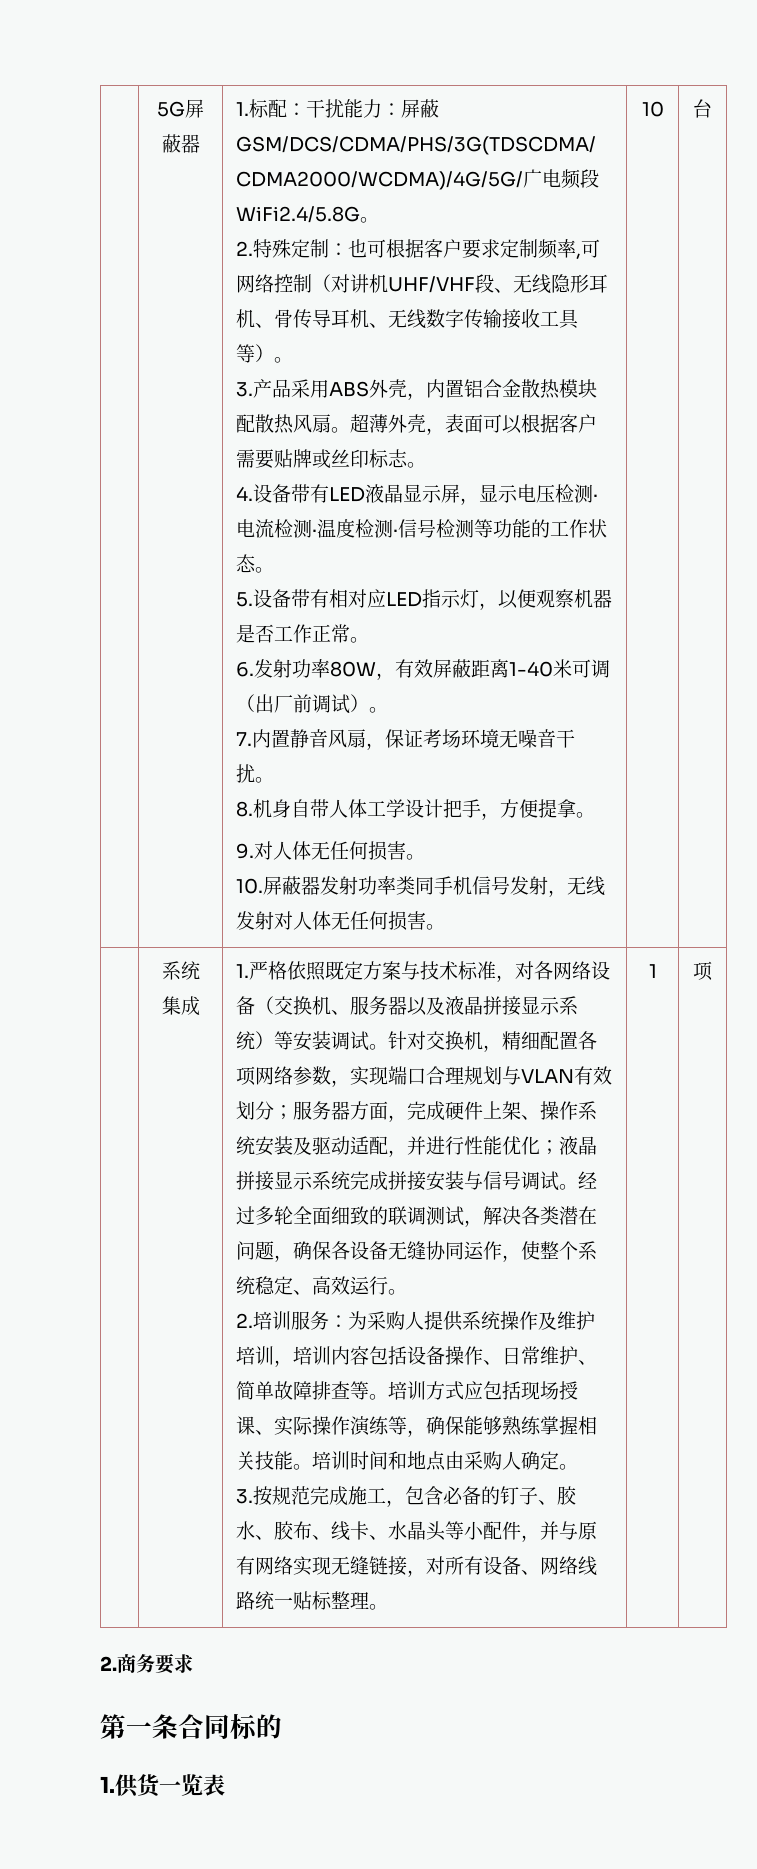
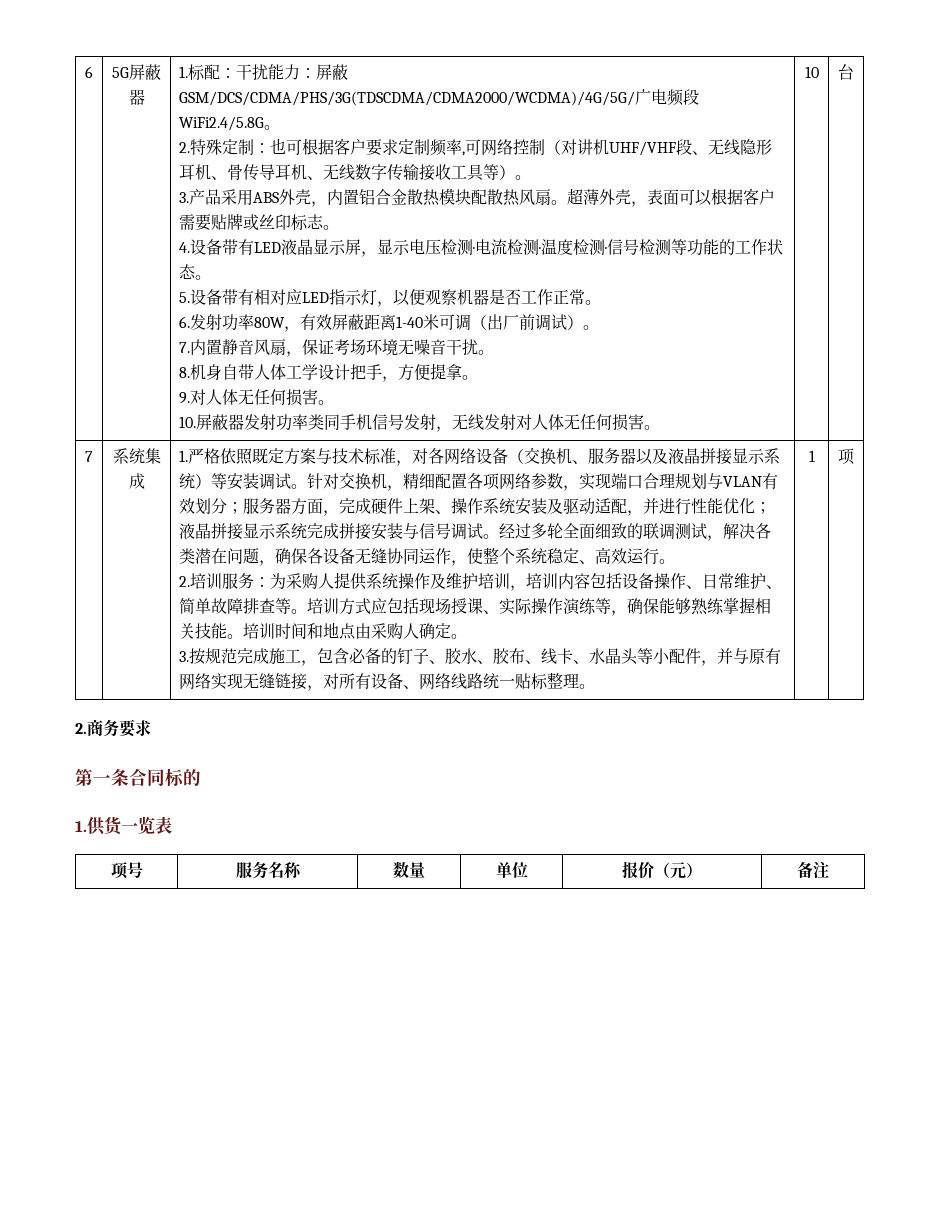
(157, 109) none -> [85,66,93,78] 6
(712, 108) none -> [85,451,93,462] 7
(225, 1785) none -> [110,862,143,879] [235,861,302,879] [393,861,425,879] [495,862,528,878] [622,861,702,879] [797,861,829,879] // 项号 | 服务名称 | 数量 | 单位 | 报价（元） | 备注

